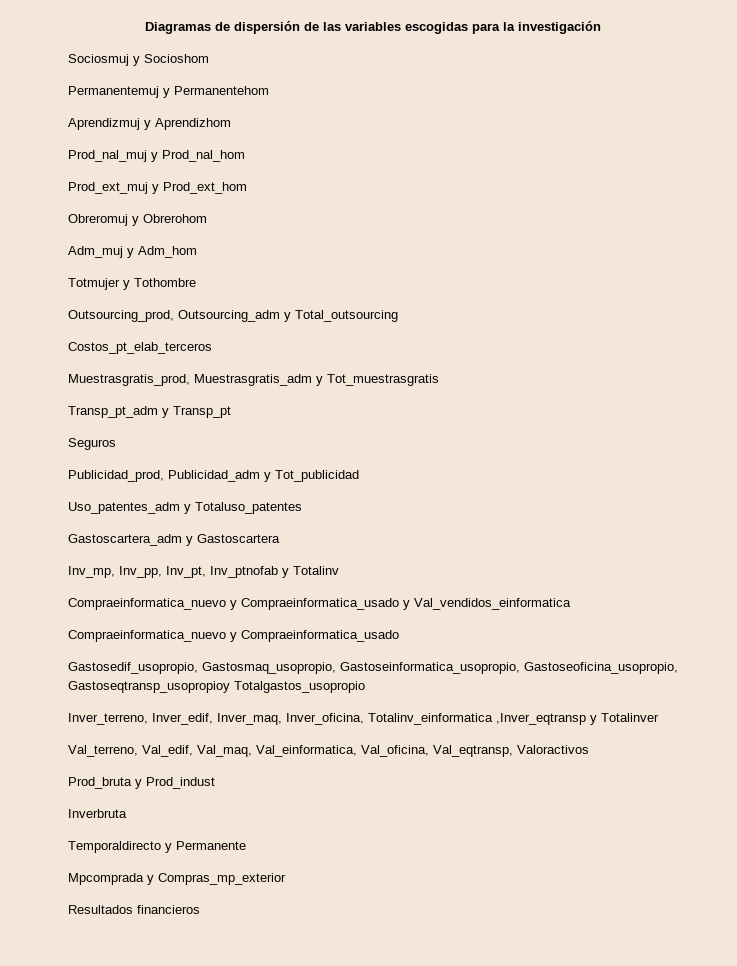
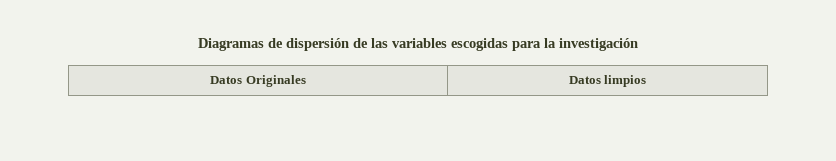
[68,54,209,66] [68,86,269,98] [68,118,231,130] [68,150,245,162] [68,182,247,194] [68,214,207,226] [68,246,197,258] [68,278,196,290] [68,310,398,322] [68,342,212,354] [68,374,439,386] [68,406,231,418] [68,438,116,450] [68,470,359,482] [68,502,302,514] [68,534,280,546] [68,566,339,578] [68,598,571,610] [68,630,399,642] [68,662,678,674] [68,681,365,693] [68,713,659,725] [68,745,589,757] [68,777,215,789] [68,809,127,818] [68,841,246,853] [68,873,286,885] [68,905,200,914] // Sociosmuj y Socioshom // Permanentemuj y Permanentehom // Aprendizmuj y Aprendizhom // Prod_nal_muj y Prod_nal_hom // Prod_ext_muj y Prod_ext_hom // Obreromuj y Obrerohom // Adm_muj y Adm_hom // Totmujer y Tothombre // Outsourcing_prod, Outsourcing_adm y Total_outsourcing // Costos_pt_elab_terceros // Muestrasgratis_prod, Muestrasgratis_adm y Tot_muestrasgratis // Transp_pt_adm y Transp_pt // Seguros // Publicidad_prod, Publicidad_adm y Tot_publicidad // Uso_patentes_adm y Totaluso_patentes // Gastoscartera_adm y Gastoscartera // Inv_mp, Inv_pp, Inv_pt, Inv_ptnofab y Totalinv // Compraeinformatica_nuevo y Compraeinformatica_usado y Val_vendidos_einformatica // Compraeinformatica_nuevo y Compraeinformatica_usado // Gastosedif_usopropio, Gastosmaq_usopropio, Gastoseinformatica_usopropio, Gastoseoficina_usopropio, Gastoseqtransp_usopropioy Totalgastos_usopropio // Inver_terreno, Inver_edif, Inver_maq, Inver_oficina, Totalinv_einformatica ,Inver_eqtransp y Totalinver // Val_terreno, Val_edif, Val_maq, Val_einformatica, Val_oficina, Val_eqtransp, Valoractivos // Prod_bruta y Prod_indust // Inverbruta // Temporaldirecto y Permanente // Mpcomprada y Compras_mp_exterior // Resultados financieros -> [210,75,306,87] [568,75,647,87] // Datos Originales | Datos limpios

